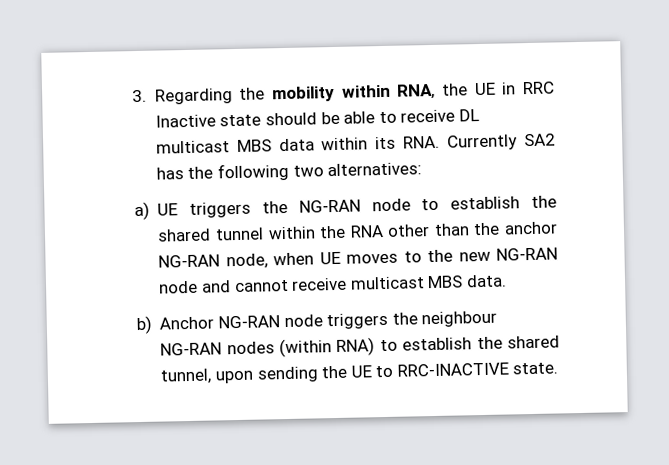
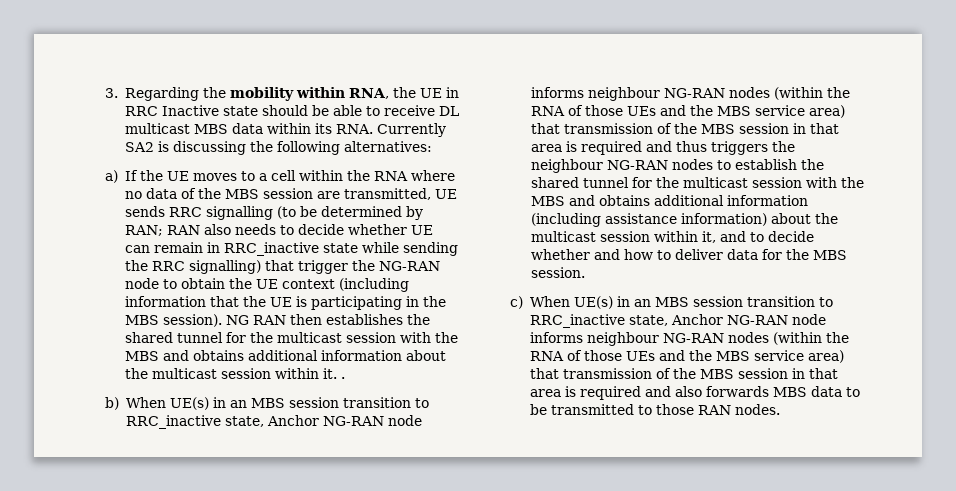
[155,167,184,180] has -> [157,141,246,155] is discussing
[292,165,324,177] two -> (340, 148) none
[157,195,558,218] [157,221,558,242] [158,247,558,270] [158,274,507,294] [135,310,498,335] [160,335,560,358] [160,362,559,385] UE triggers the NG-RAN node to establish the shared tunnel within the RNA other than the anchor NG-RAN node, when UE moves to the new NG-RAN node and cannot receive multicast MBS data. // b) Anchor NG-RAN node triggers the neighbour NG-RAN nodes (within RNA) to establish the shared tunnel, upon sending the UE to RRC-INACTIVE state. -> [124,170,455,181] [124,188,457,200] [124,206,423,220] [124,224,433,236] [124,242,458,256] [124,260,440,274] [124,278,409,292] [124,296,446,310] [124,314,430,327] [124,332,458,343] [124,350,446,361] [124,368,345,379] [105,397,429,410] [125,415,422,429] [530,87,850,101] [530,105,845,118] [530,123,839,134] [530,141,795,155] [530,159,824,173] [530,177,864,188] [530,195,808,206] [530,213,838,227] [530,231,814,243] [530,249,847,260] [530,267,585,278] [510,296,833,309] [529,314,826,328] [529,332,849,346] [529,350,844,363] [529,368,838,379] [529,386,860,400] [529,404,780,415] If the UE moves to a cell within the RNA where no data of the MBS session are transmitted, UE sends RRC signalling (to be determined by RAN; RAN also needs to decide whether UE can remain in RRC_inactive state while sending the RRC signalling) that trigger the NG-RAN node to obtain the UE context (including information that the UE is participating in the MBS session). NG RAN then establishes the shared tunnel for the multicast session with the MBS and obtains additional information about the multicast session within it. . // b) When UE(s) in an MBS session transition to RRC_inactive state, Anchor NG-RAN node informs neighbour NG-RAN nodes (within the RNA of those UEs and the MBS service area) that transmission of the MBS session in that area is required and thus triggers the neighbour NG-RAN nodes to establish the shared tunnel for the multicast session with the MBS and obtains additional information (including assistance information) about the multicast session within it, and to decide whether and how to deliver data for the MBS session. // c) When UE(s) in an MBS session transition to RRC_inactive state, Anchor NG-RAN node informs neighbour NG-RAN nodes (within the RNA of those UEs and the MBS service area) that transmission of the MBS session in that area is required and also forwards MBS data to be transmitted to those RAN nodes.

